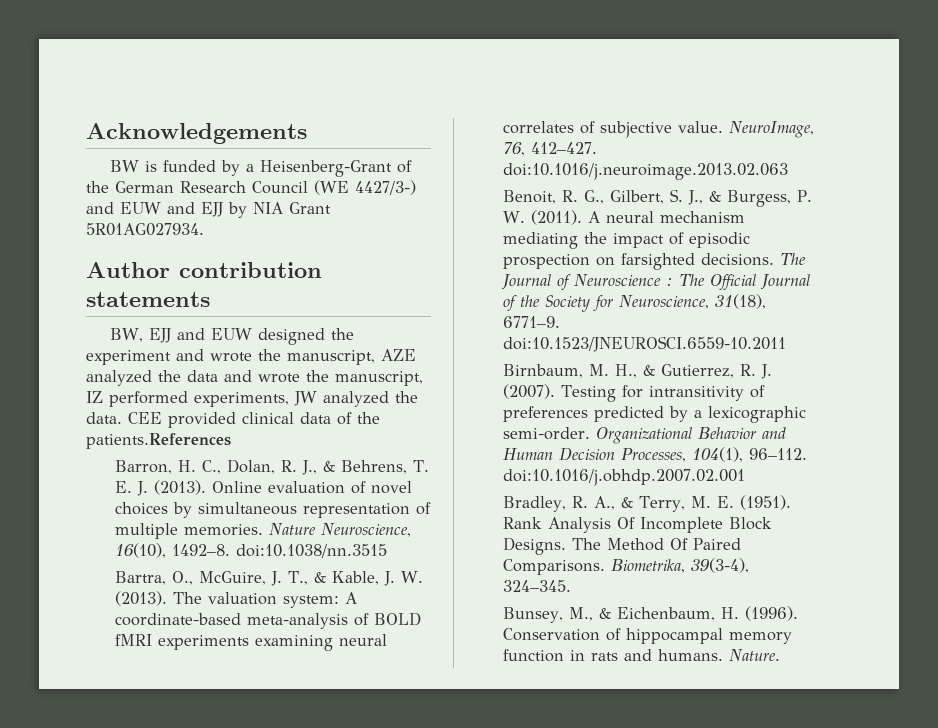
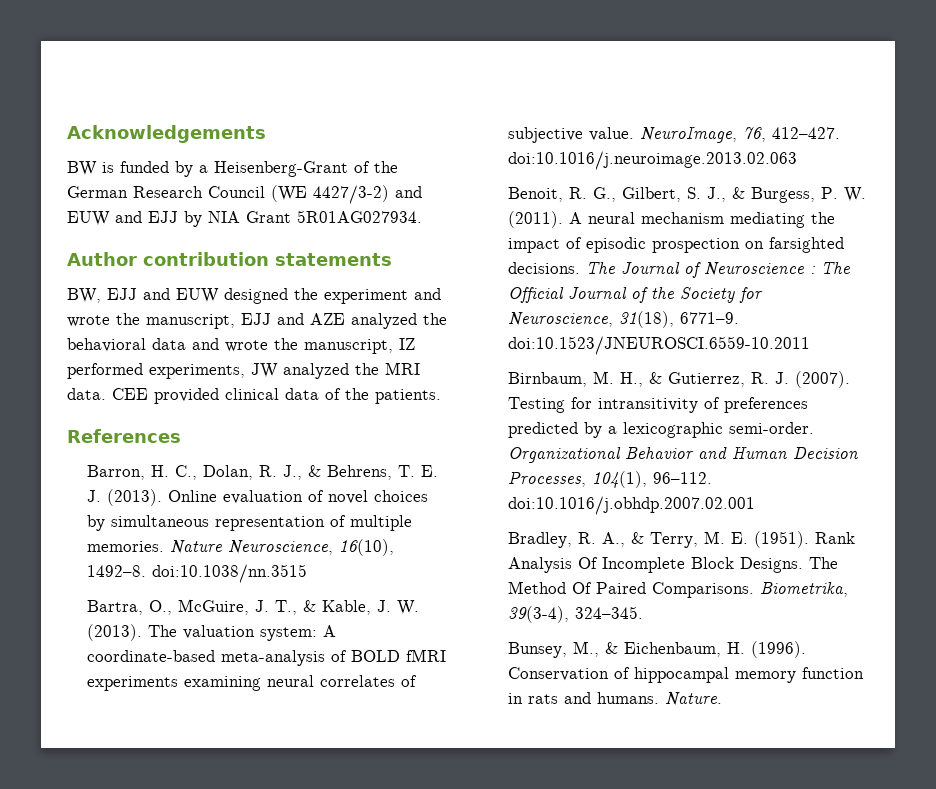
[355,180,416,195] 4427/3-) -> [313,185,389,204] 4427/3-2)
(375, 357) none -> [241,313,304,325] EJJ and
(181, 376) none -> [67,338,146,352] behavioral
(418, 397) none -> [385,362,420,375] MRI
[86,433,231,449] patients.References -> [375,389,441,404] [67,429,181,443] patients. // References

